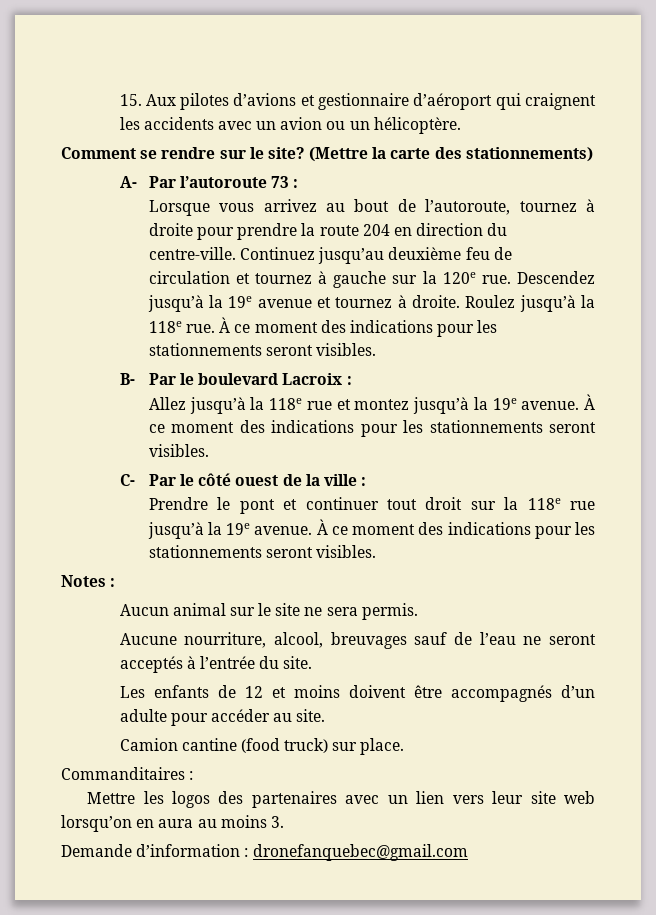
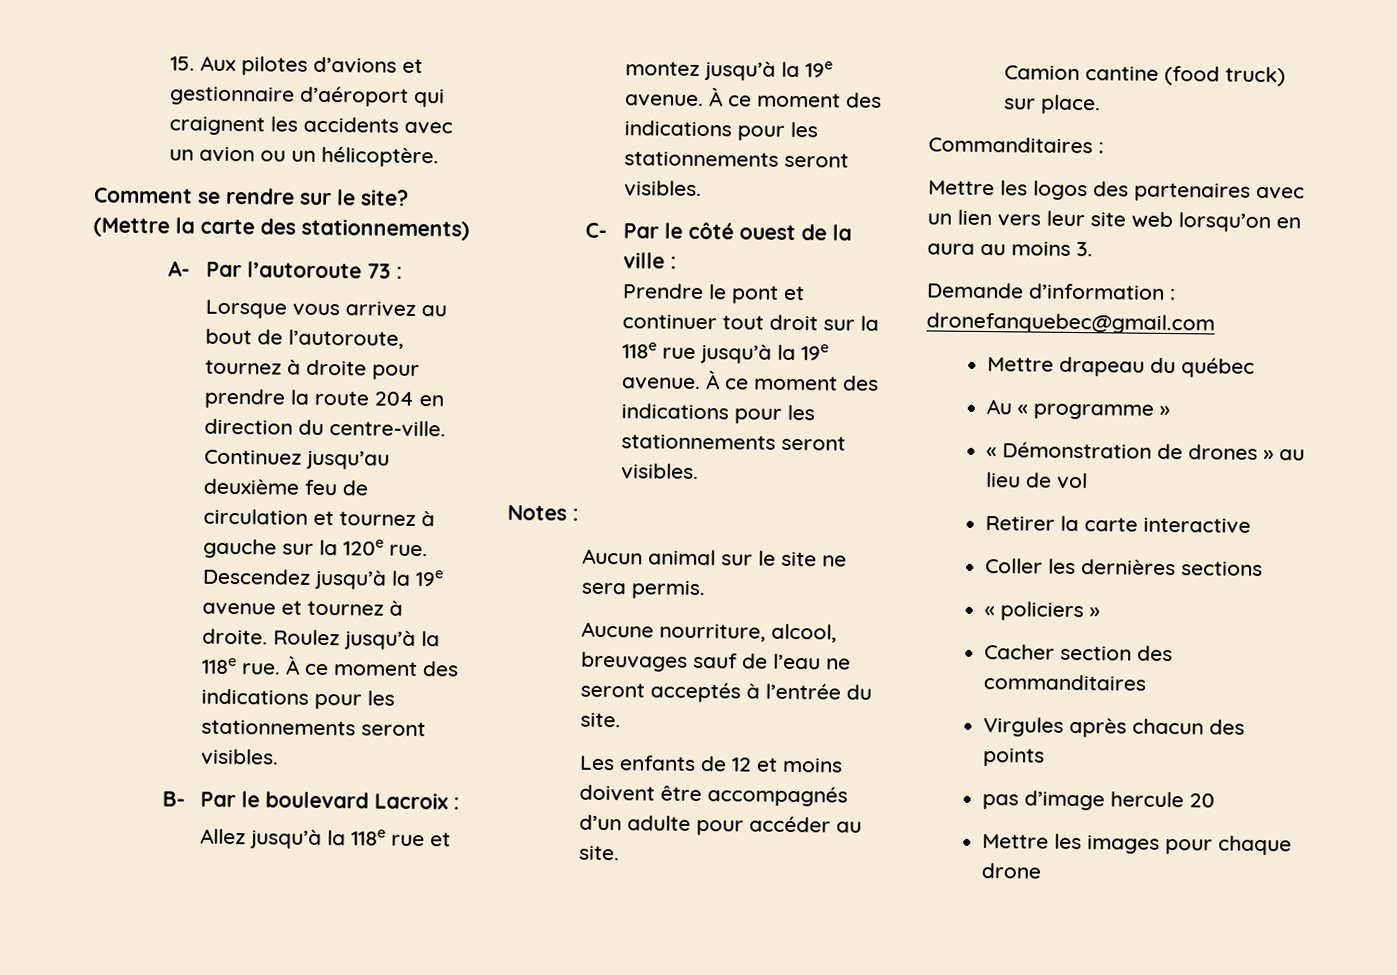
(468, 852) none -> [986,356,1255,378] [985,399,1170,420] [985,441,1305,461] [985,472,1088,490] [984,515,1251,534] [984,558,1263,577] [983,601,1100,622] [983,644,1173,662] [982,674,1147,691] [982,717,1245,738] [982,748,1045,767] [981,790,1215,811] [981,833,1292,856] [980,863,1042,879] // Mettre drapeau du québec // Au « programme » // « Démonstration de drones » au lieu de vol // Retirer la carte interactive // Coller les dernières sections // « policiers » // Cacher section des commanditaires // Virgules après chacun des points // pas d’image hercule 20 // Mettre les images pour chaque drone

